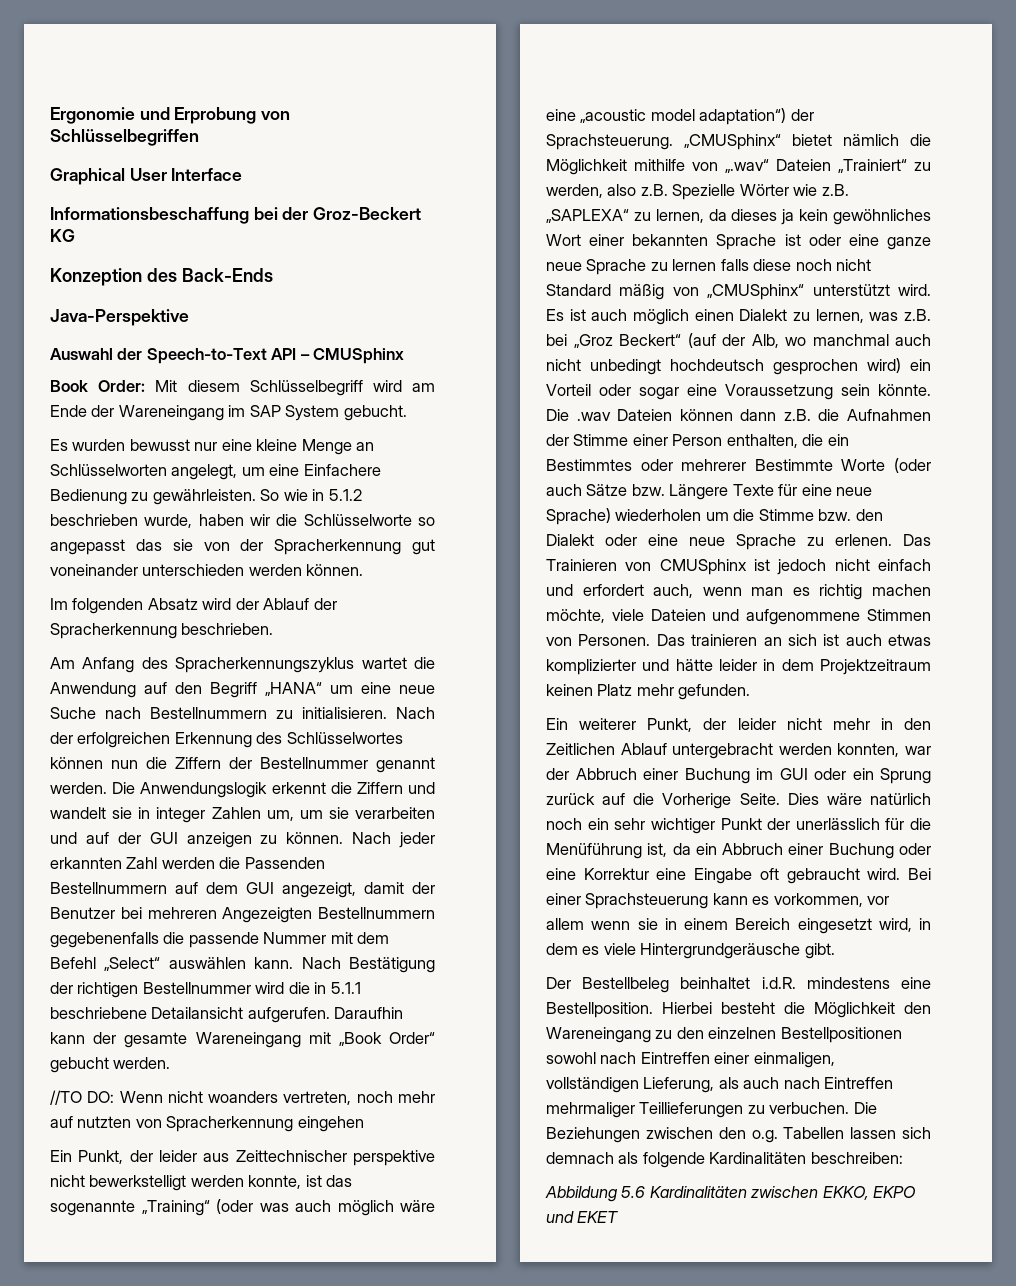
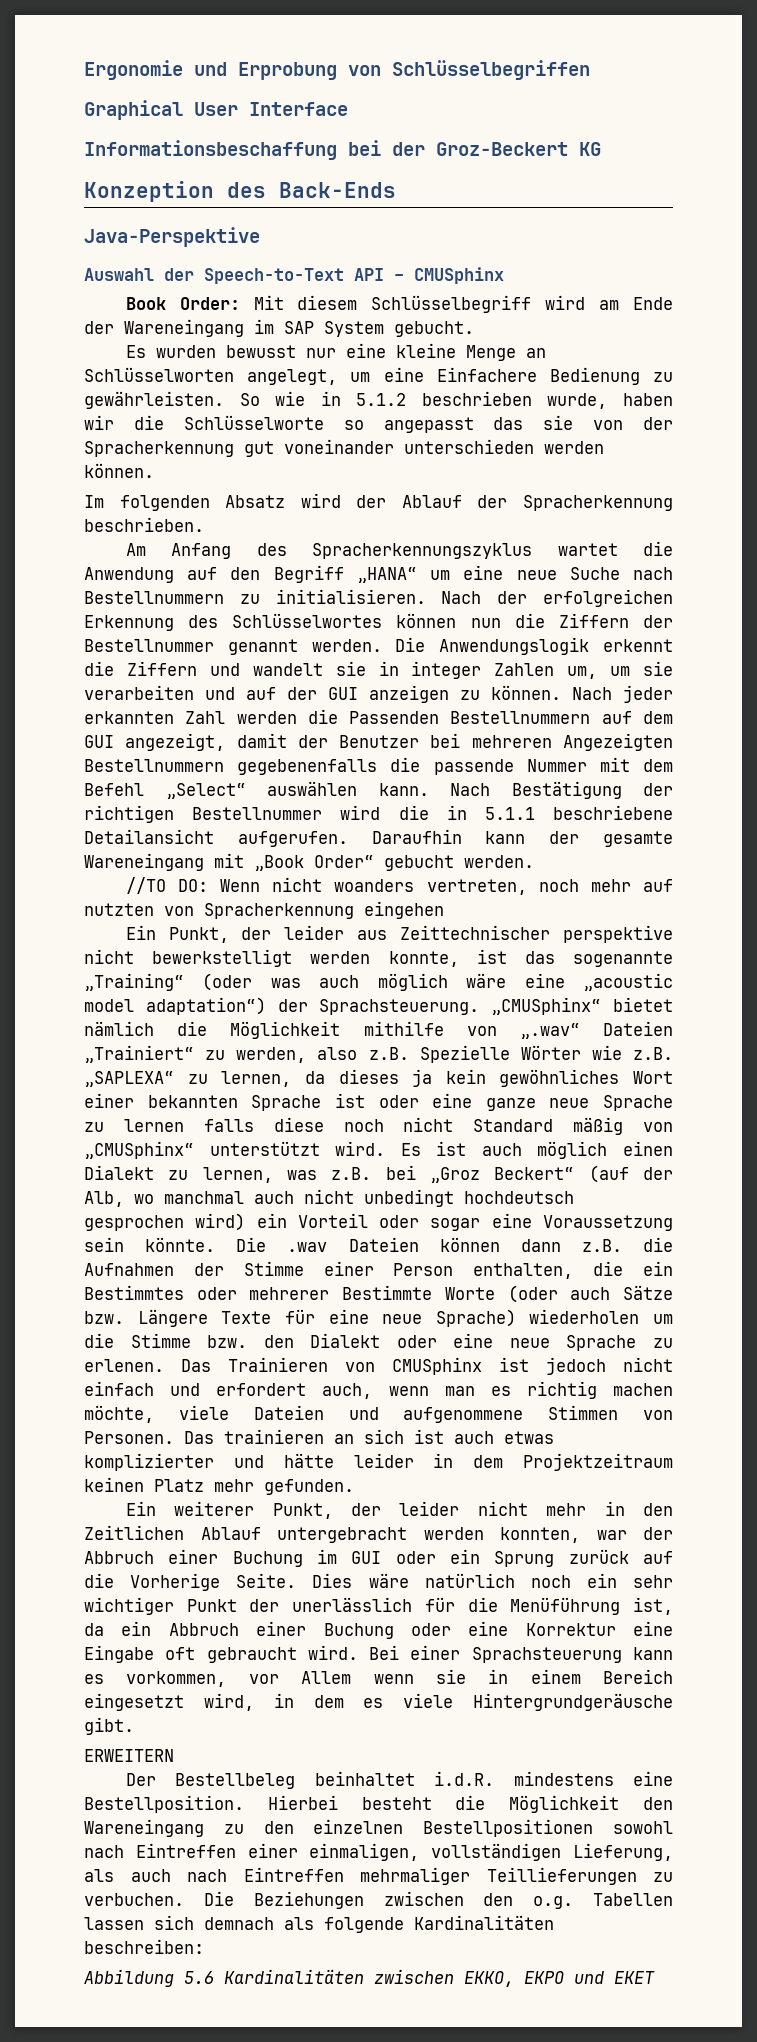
[546,918,584,930] allem -> [301,1671,352,1684] Allem
(835, 951) none -> [84,1749,174,1762] // ERWEITERN

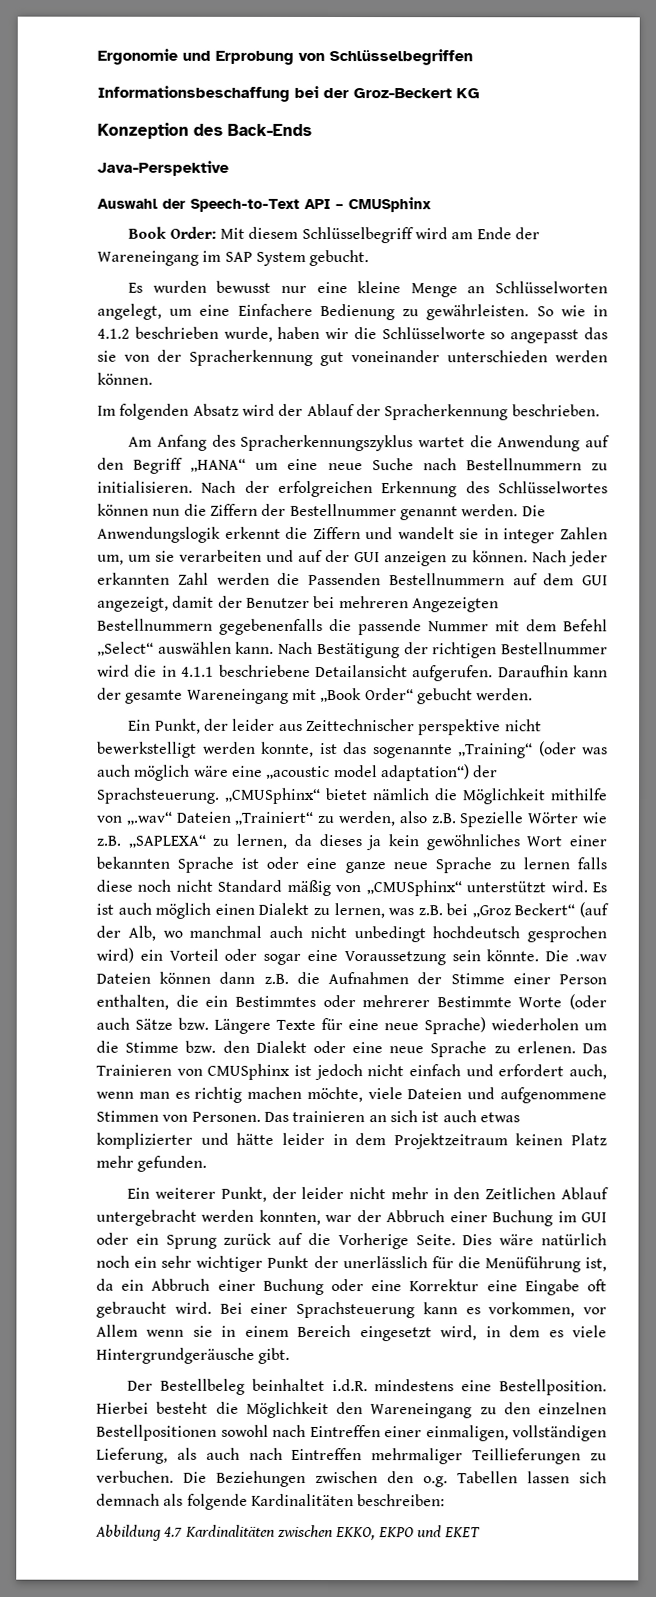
[84,100,348,120] // Graphical User Interface -> (473, 57) none
[356,393,407,406] 5.1.2 -> [97,328,130,339] 4.1.2
[484,807,535,820] 5.1.1 -> [181,666,215,677] 4.1.1
[125,877,674,895] [84,901,444,919] // //TO DO: Wenn nicht woanders vertreten, noch mehr auf nutzten von Spracherkennung eingehen -> (534, 694) none
[84,1749,174,1762] // ERWEITERN -> (291, 1355) none
[184,1971,214,1984] 5.6 -> [164,1526,184,1537] 4.7

